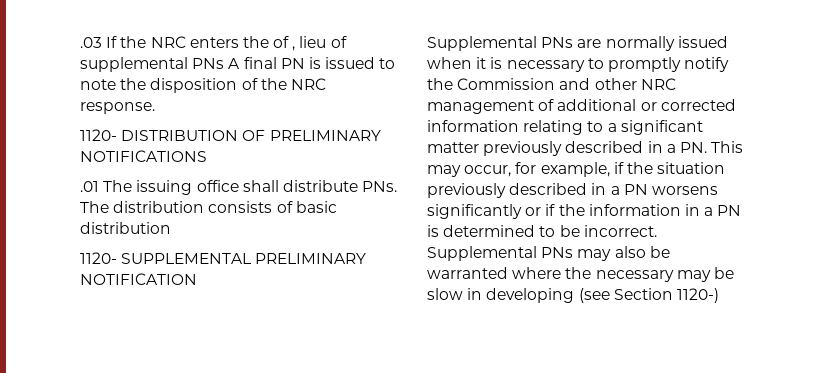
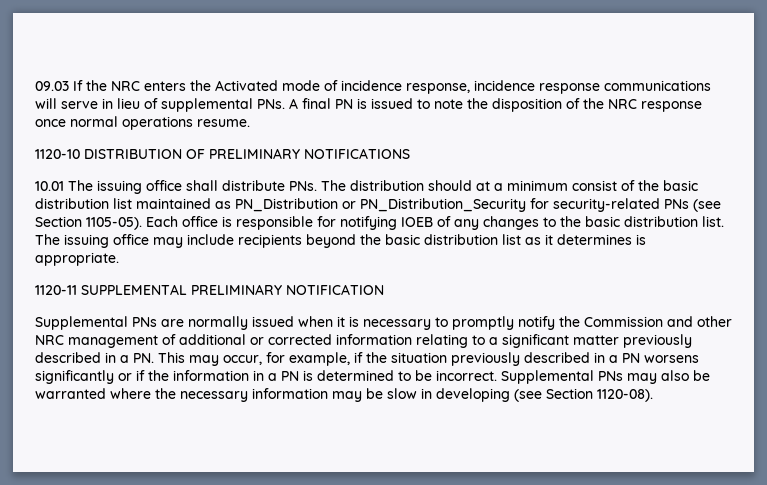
[80,37,102,48] .03 -> [35,81,69,91] 09.03
[273,36,296,51] of , -> [215,80,711,94] [35,98,113,109] Activated mode of incidence response, incidence response communications will serve in
[192,58,225,69] PNs -> [257,99,285,109] PNs.
[80,102,155,114] [80,129,117,141] response. // 1120- -> [641,101,702,112] [35,116,250,130] [35,149,80,159] response once normal operations resume. // 1120-10
[80,181,99,192] .01 -> [35,181,64,191] 10.01
[208,201,337,213] [80,222,171,234] [80,252,117,264] consists of basic distribution // 1120- -> [428,180,698,191] [35,198,721,212] [35,216,724,230] [35,234,646,248] [35,252,119,266] [35,285,77,295] should at a minimum consist of the basic distribution list maintained as PN_Distribution or PN_Distribution_Security for security-related PNs (see Section 1105-05). Each office is responsible for notifying IOEB of any changes to the basic distribution list. The issuing office may include recipients beyond the basic distribution list as it determines is appropriate. // 1120-11
(674, 276) none -> [252,388,328,399] information
[676,288,719,303] 1120-) -> [597,389,653,402] 1120-08).

